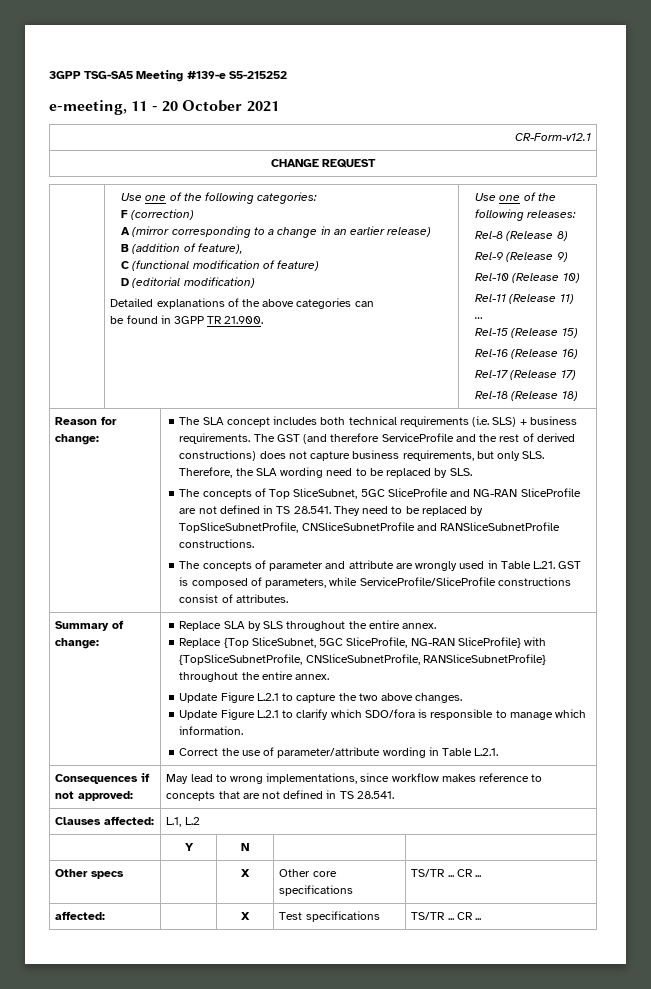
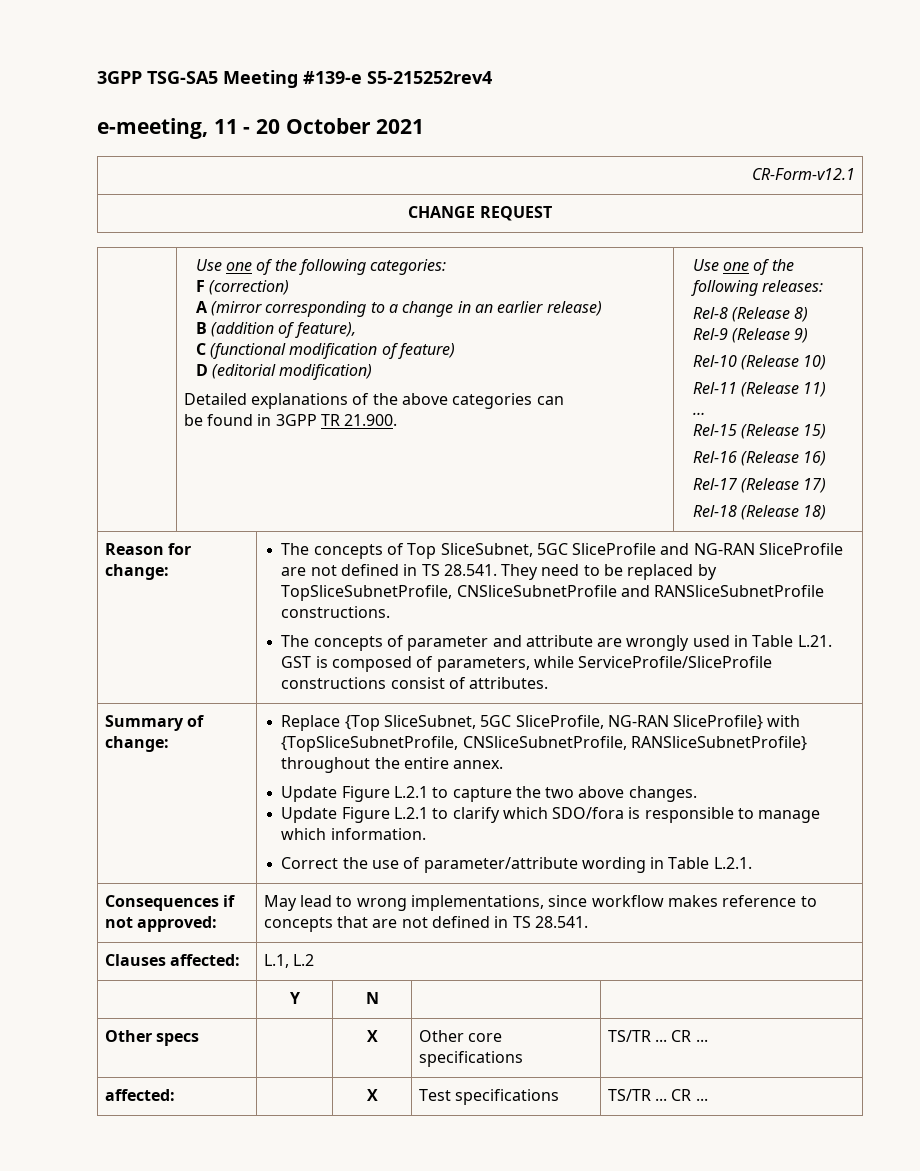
[228,71,287,79] S5-215252 -> [367,71,492,84] S5-215252rev4
[202,416,577,427] [179,433,575,444] [179,450,545,461] [179,467,472,478] [179,489,201,497] SLA concept includes both technical requirements (i.e. SLS) + business requirements. The GST (and therefore ServiceProfile and the rest of derived constructions) does not capture business requirements, but only SLS. Therefore, the SLA wording need to be replaced by SLS. // The -> (310, 549) none
[223,620,437,631] [179,638,222,648] SLA by SLS throughout the entire annex. // Replace -> (341, 723) none

